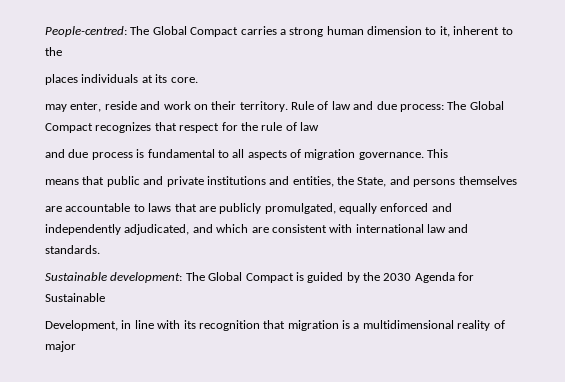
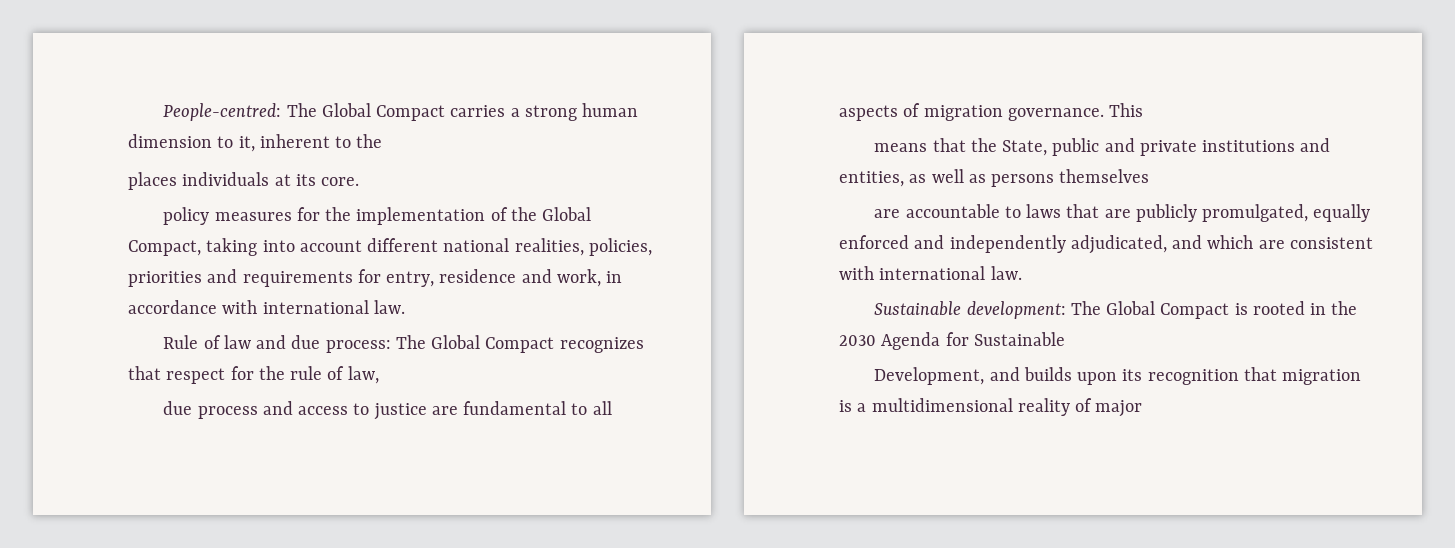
[45,101,288,112] may enter, reside and work on their territory. -> [163,207,592,225] [128,238,652,256] [128,269,623,287] [128,300,405,314] policy measures for the implementation of the Global Compact, taking into account different national realities, policies, priorities and requirements for entry, residence and work, in accordance with international law. //
[300,122,319,131] [45,149,145,160] law // and due process is -> [347,366,379,384] [163,401,458,420] law, // due process and access to justice are
(105, 180) none -> [970,138,1048,156] the State,
[337,176,410,187] the State, and -> [909,169,986,183] as well as
[427,224,469,233] [45,245,100,254] law and standards. -> [990,266,1022,280] law.
[307,272,360,283] guided by -> [1252,301,1327,315] rooted in
[121,320,181,329] in line with -> [989,367,1118,385] and builds upon

